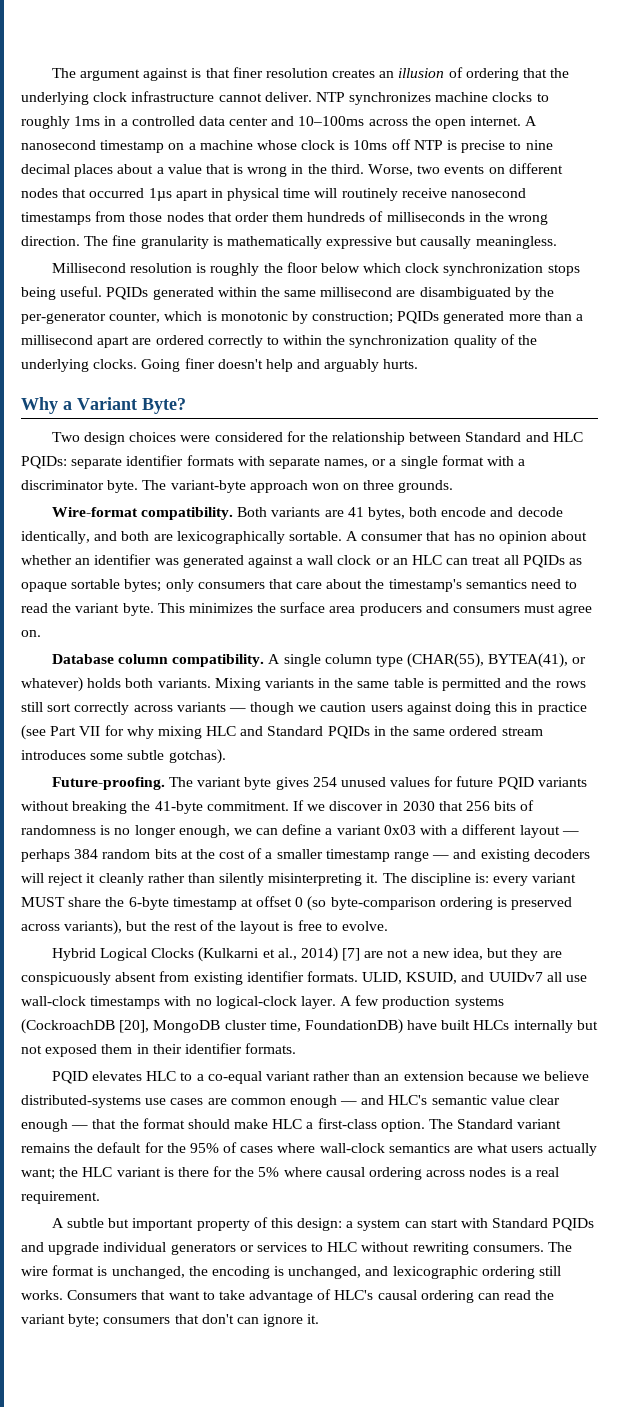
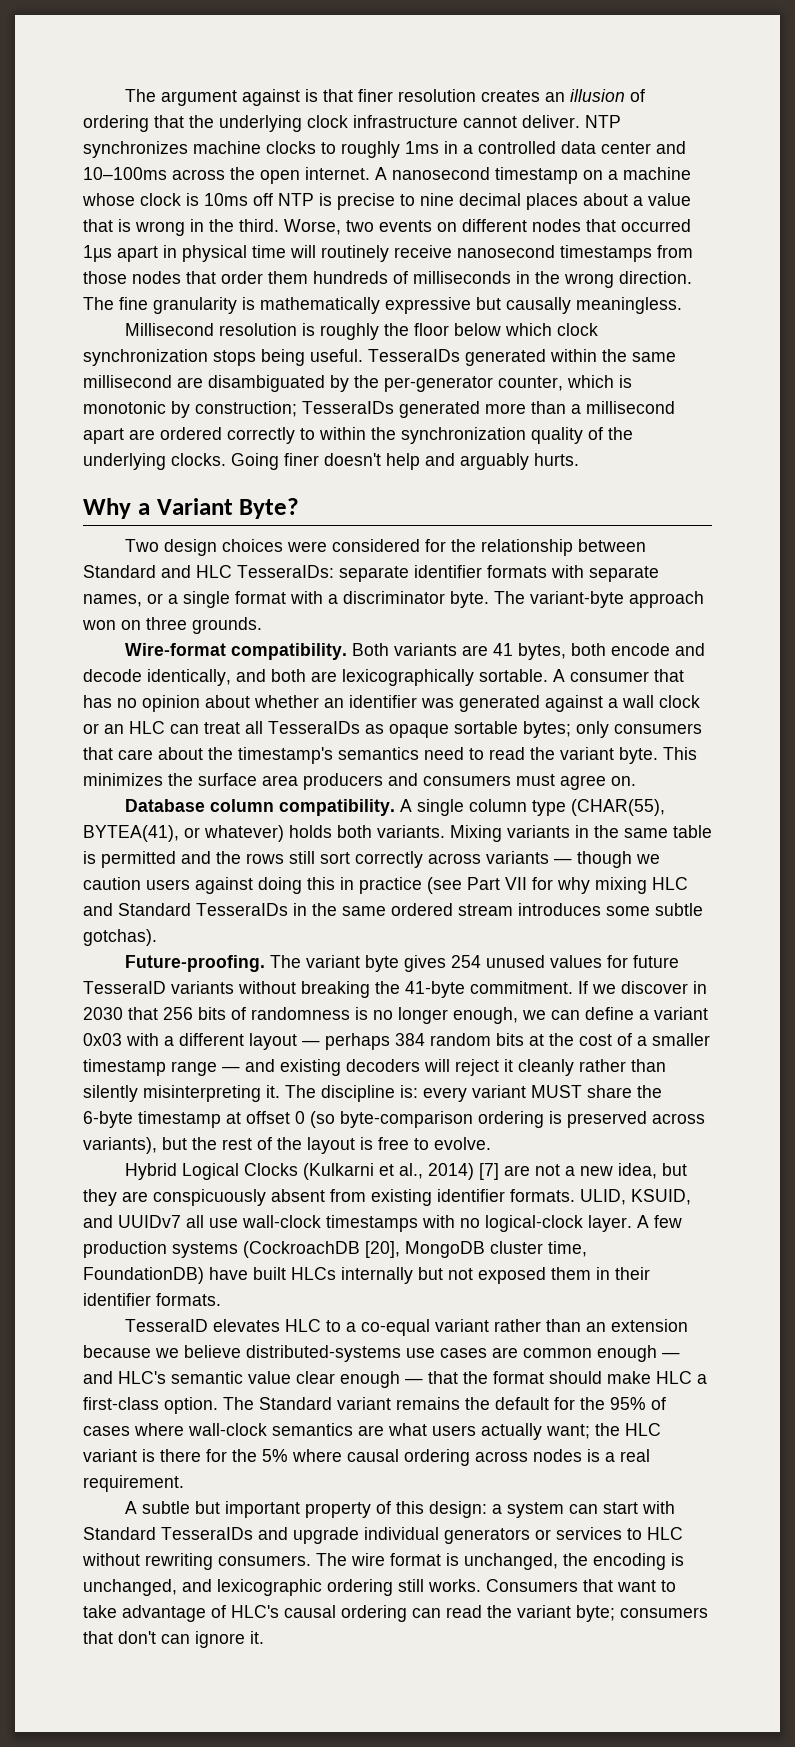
[106,287,149,300] PQIDs -> [368,349,460,362] TesseraIDs
[397,311,440,324] PQIDs -> [302,401,394,414] TesseraIDs
[21,456,67,469] PQIDs: -> [237,565,334,578] TesseraIDs:
[522,555,565,568] PQIDs -> [268,721,360,734] TesseraIDs
[327,726,370,739] PQIDs -> [196,903,288,916] TesseraIDs
[497,777,534,790] PQID -> [83,981,166,994] TesseraID
[51,1071,88,1084] PQID -> [124,1319,208,1332] TesseraID
[552,1218,595,1231] PQIDs -> [161,1527,253,1540] TesseraIDs

